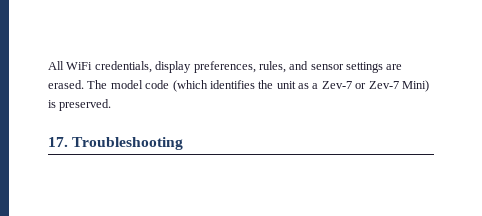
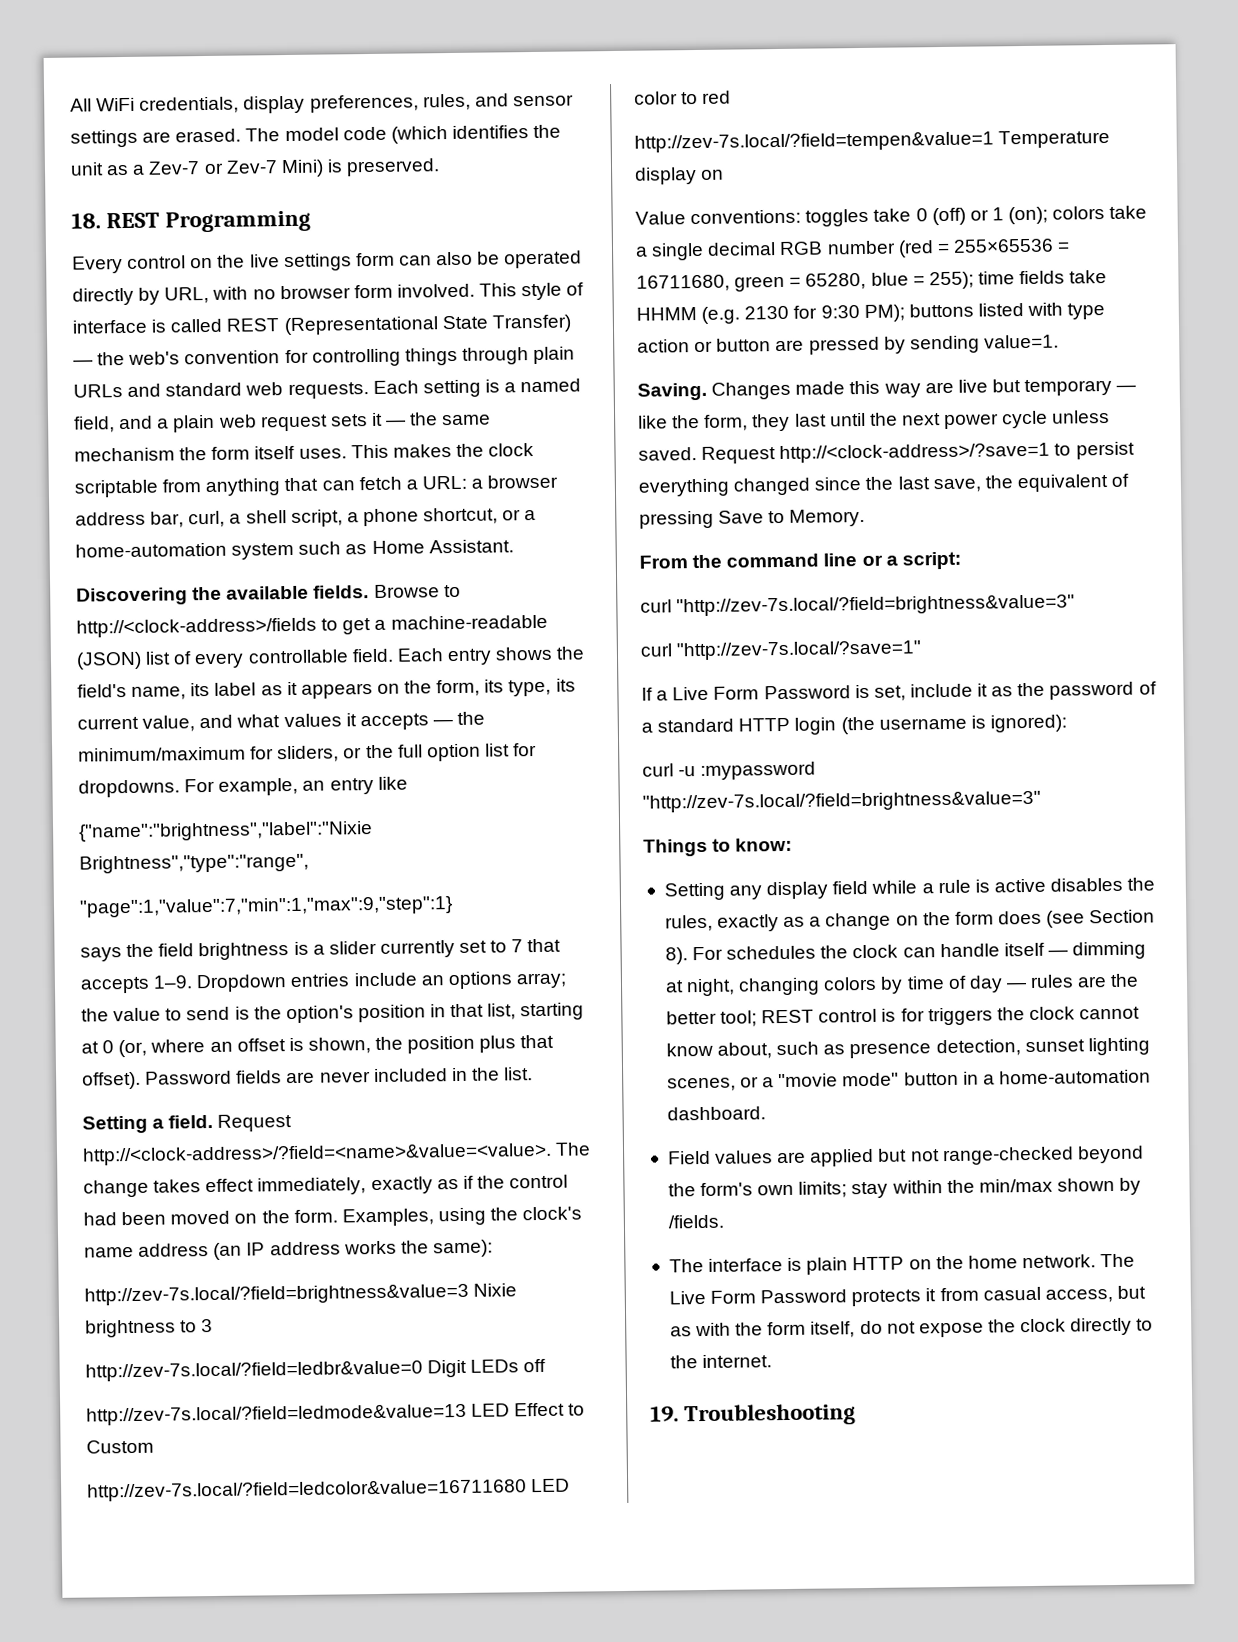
[48,137,68,147] 17. -> [71,210,312,233] [72,250,583,274] [72,282,585,306] [72,314,572,336] [73,346,576,367] [73,378,582,400] [74,412,492,433] [74,443,535,462] [74,474,559,498] [75,507,537,528] [75,539,514,560] [76,584,461,606] [76,614,548,638] [76,646,586,670] [77,678,576,700] [77,711,486,732] [78,742,538,763] [78,776,408,798] [79,821,373,842] [79,853,309,874] [79,896,453,918] [80,938,562,962] [80,971,567,994] [81,1002,585,1024] [81,1034,555,1058] [82,1067,534,1090] [82,1114,293,1134] [82,1142,592,1166] [83,1174,569,1198] [83,1206,583,1227] [84,1239,493,1260] [84,1283,518,1306] [85,1318,214,1338] [85,1358,547,1382] [86,1402,586,1426] [86,1439,154,1454] [87,1478,571,1502] [634,90,732,105] [634,129,1111,153] [635,167,725,185] [635,205,1148,227] [635,238,1071,261] [636,269,1108,292] [636,302,1106,324] [637,334,1059,355] [637,378,1137,401] [638,409,1111,432] [638,441,1135,464] [638,473,1130,497] [639,508,866,529] [639,551,961,570] [640,594,1076,617] [640,640,923,661] [641,681,1157,701] [641,714,1067,735] [642,761,817,781] [642,790,1041,813] [643,837,793,857] [663,877,1156,901] [664,909,1156,932] [664,941,1147,965] [664,973,1140,997] [665,1006,1141,1027] [665,1037,1150,1059] [666,1069,1151,1092] [666,1106,766,1121] [667,1145,1144,1167] [667,1177,1142,1199] [667,1214,724,1229] [668,1253,1136,1275] [668,1285,1146,1307] [669,1317,1154,1338] [669,1354,773,1369] [650,1405,679,1422] 18. REST Programming // Every control on the live settings form can also be operated directly by URL, with no browser form involved. This style of interface is called REST (Representational State Transfer) — the web's convention for controlling things through plain URLs and standard web requests. Each setting is a named field, and a plain web request sets it — the same mechanism the form itself uses. This makes the clock scriptable from anything that can fetch a URL: a browser address bar, curl, a shell script, a phone shortcut, or a home-automation system such as Home Assistant. // Discovering the available fields. Browse to http://<clock-address>/fields to get a machine-readable (JSON) list of every controllable field. Each entry shows the field's name, its label as it appears on the form, its type, its current value, and what values it accepts — the minimum/maximum for sliders, or the full option list for dropdowns. For example, an entry like // {"name":"brightness","label":"Nixie Brightness","type":"range", // "page":1,"value":7,"min":1,"max":9,"step":1} // says the field brightness is a slider currently set to 7 that accepts 1–9. Dropdown entries include an options array; the value to send is the option's position in that list, starting at 0 (or, where an offset is shown, the position plus that offset). Password fields are never included in the list. // Setting a field. Request http://<clock-address>/?field=<name>&value=<value>. The change takes effect immediately, exactly as if the control had been moved on the form. Examples, using the clock's name address (an IP address works the same): // http://zev-7s.local/?field=brightness&value=3 Nixie brightness to 3 // http://zev-7s.local/?field=ledbr&value=0 Digit LEDs off // http://zev-7s.local/?field=ledmode&value=13 LED Effect to Custom // http://zev-7s.local/?field=ledcolor&value=16711680 LED color to red // http://zev-7s.local/?field=tempen&value=1 Temperature display on // Value conventions: toggles take 0 (off) or 1 (on); colors take a single decimal RGB number (red = 255×65536 = 16711680, green = 65280, blue = 255); time fields take HHMM (e.g. 2130 for 9:30 PM); buttons listed with type action or button are pressed by sending value=1. // Saving. Changes made this way are live but temporary — like the form, they last until the next power cycle unless saved. Request http://<clock-address>/?save=1 to persist everything changed since the last save, the equivalent of pressing Save to Memory. // From the command line or a script: // curl "http://zev-7s.local/?field=brightness&value=3" // curl "http://zev-7s.local/?save=1" // If a Live Form Password is set, include it as the password of a standard HTTP login (the username is ignored): // curl -u :mypassword "http://zev-7s.local/?field=brightness&value=3" // Things to know: // Setting any display field while a rule is active disables the rules, exactly as a change on the form does (see Section 8). For schedules the clock can handle itself — dimming at night, changing colors by time of day — rules are the better tool; REST control is for triggers the clock cannot know about, such as presence detection, sunset lighting scenes, or a "movie mode" button in a home-automation dashboard. // Field values are applied but not range-checked beyond the form's own limits; stay within the min/max shown by /fields. // The interface is plain HTTP on the home network. The Live Form Password protects it from casual access, but as with the form itself, do not expose the clock directly to the internet. // 19.

